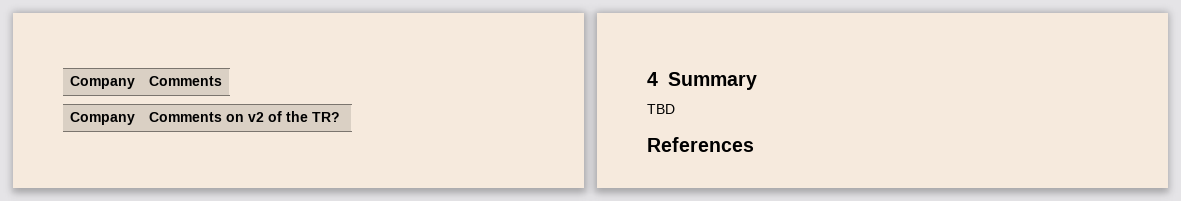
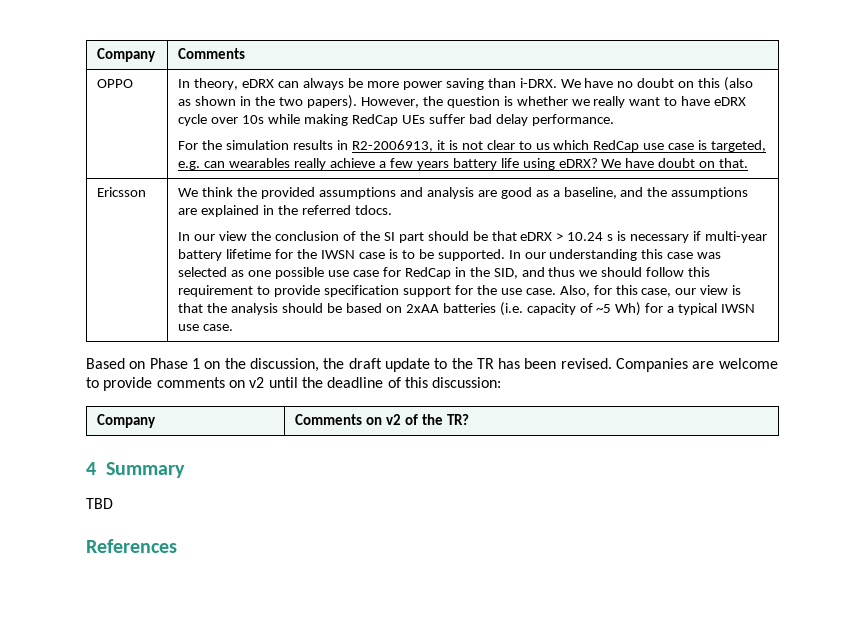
[69,76,135,89] [148,76,222,86] Company | Comments -> [97,48,157,62] [178,48,246,59] [97,79,134,88] [178,77,753,91] [178,95,747,109] [178,114,614,126] [178,140,766,152] [178,158,749,170] [97,187,147,197] [178,187,749,199] [178,205,393,217] [178,231,767,243] [178,249,722,261] [178,267,711,279] [178,285,742,297] [178,302,755,316] [178,324,234,331] [86,358,778,372] [86,377,502,391] Company | Comments // OPPO | In theory, eDRX can always be more power saving than i-DRX. We have no doubt on this (also as shown in the two papers). However, the question is whether we really want to have eDRX cycle over 10s while making RedCap UEs suffer bad delay performance. // For the simulation results in R2-2006913, it is not clear to us which RedCap use case is targeted, e.g. can wearables really achieve a few years battery life using eDRX? We have doubt on that. // Ericsson | We think the provided assumptions and analysis are good as a baseline, and the assumptions are explained in the referred tdocs. // In our view the conclusion of the SI part should be that eDRX > 10.24 s is necessary if multi-year battery lifetime for the IWSN case is to be supported. In our understanding this case was selected as one possible use case for RedCap in the SID, and thus we should follow this requirement to provide specification support for the use case. Also, for this case, our view is that the analysis should be based on 2xAA batteries (i.e. capacity of ~5 Wh) for a typical IWSN use case. // Based on Phase 1 on the discussion, the draft update to the TR has been revised. Companies are welcome to provide comments on v2 until the deadline of this discussion:

